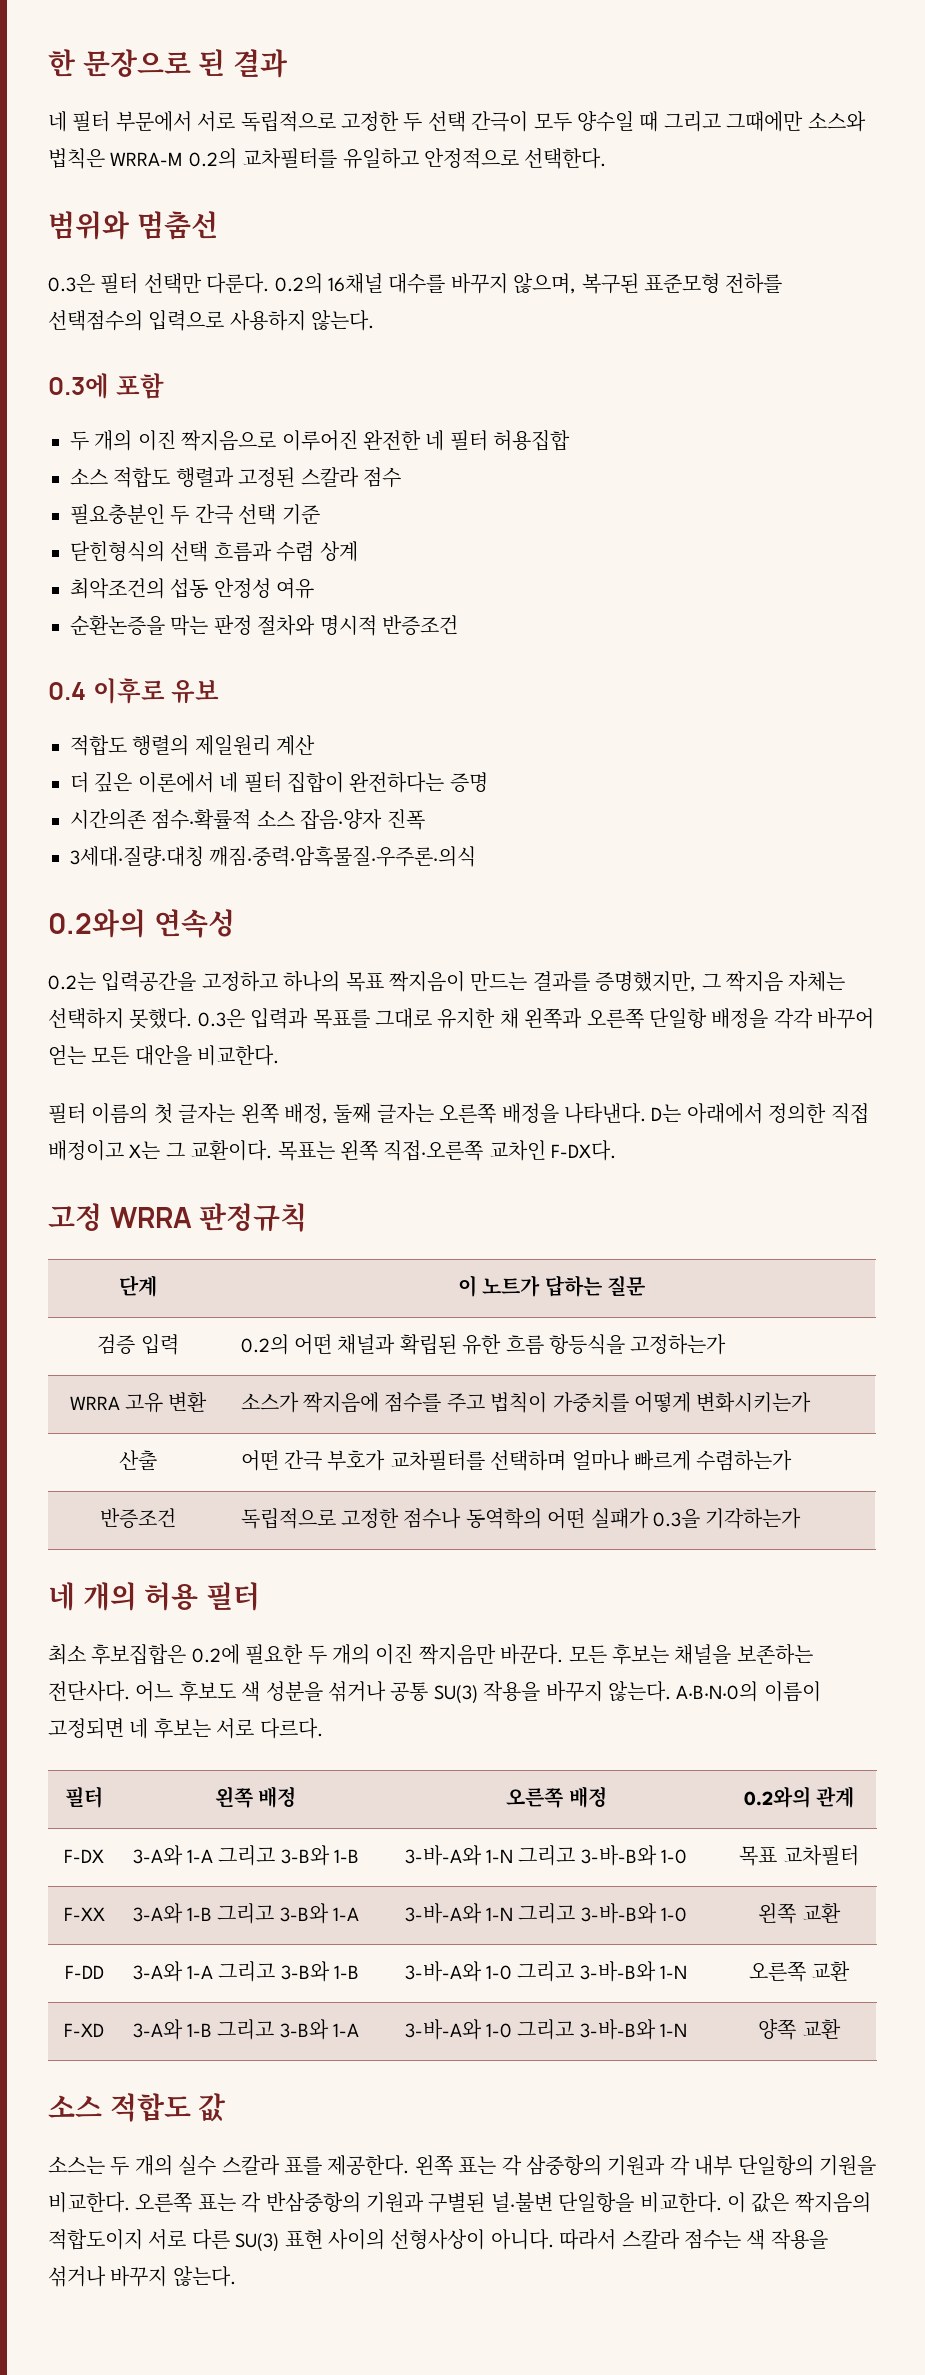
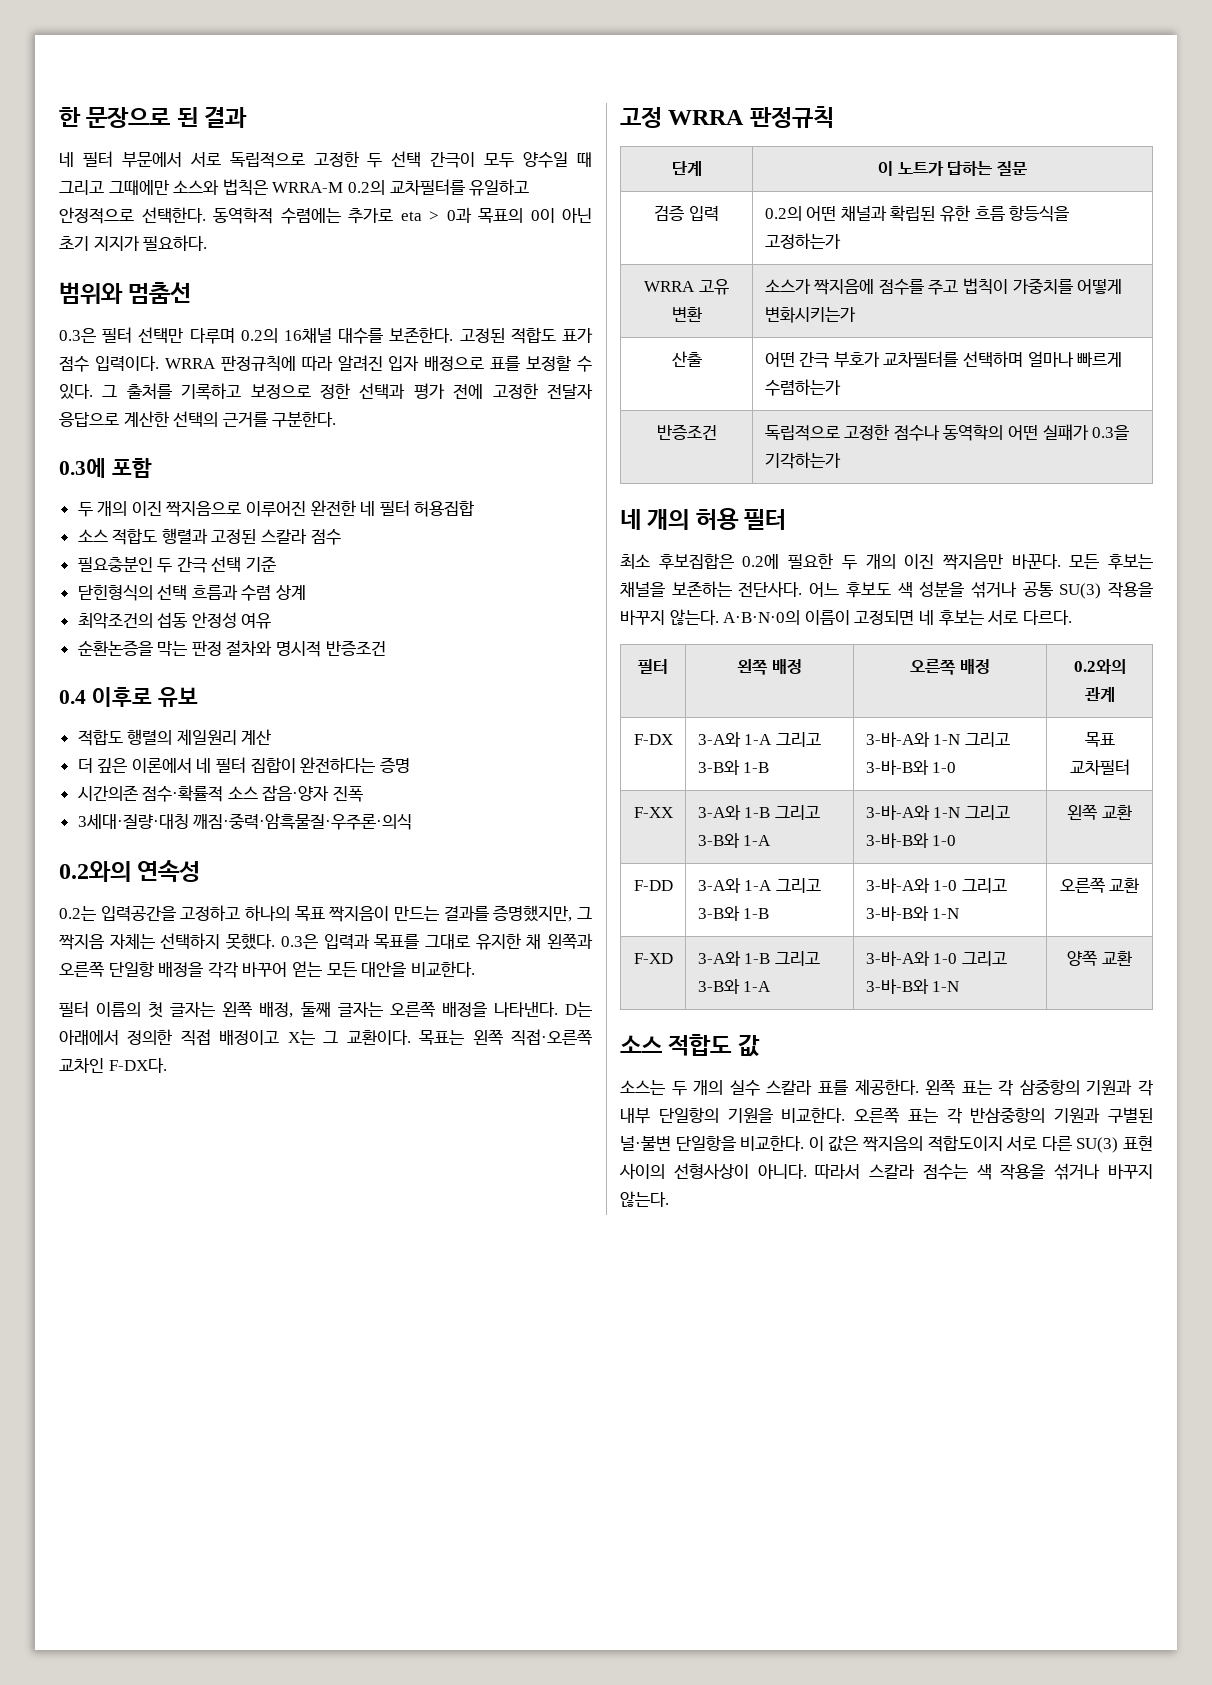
(607, 158) none -> [213,207,592,224] [59,235,208,251] 동역학적 수렴에는 추가로 eta > 0과 목표의 0이 아닌 초기 지지가 필요하다.
[206,273,270,294] 다룬다. -> [189,328,235,344] 다루며
[450,273,783,294] [48,310,375,331] 바꾸지 않으며, 복구된 표준모형 전하를 선택점수의 입력으로 사용하지 않는다. -> [389,327,593,344] [59,355,592,372] [59,383,593,400] [59,411,337,427] 보존한다. 고정된 적합도 표가 점수 입력이다. WRRA 판정규칙에 따라 알려진 입자 배정으로 표를 보정할 수 있다. 그 출처를 기록하고 보정으로 정한 선택과 평가 전에 고정한 전달자 응답으로 계산한 선택의 근거를 구분한다.

